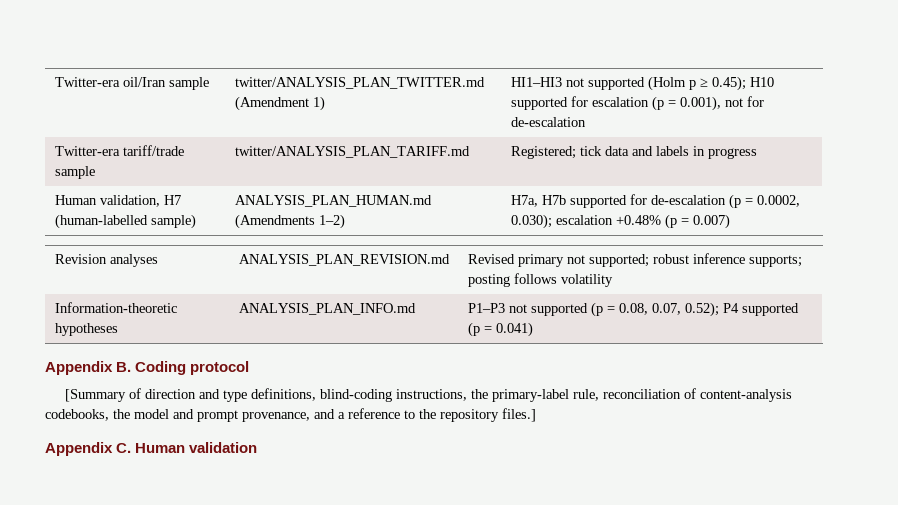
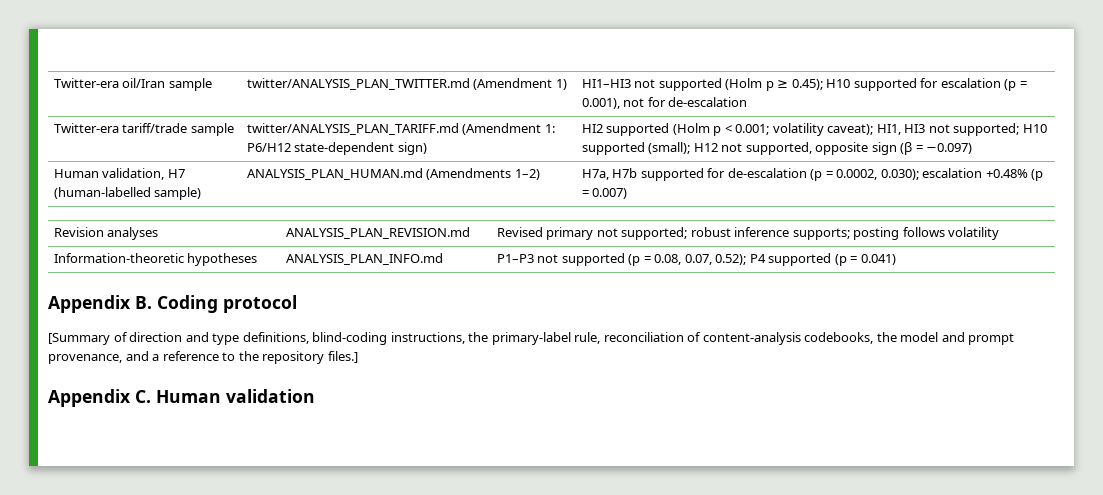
[510,146,757,159] | Registered; tick data and labels in progress -> [462,123,555,135] [246,142,427,155] [581,123,1047,136] [581,142,973,155] (Amendment 1: P6/H12 state-dependent sign) | HI2 supported (Holm p < 0.001; volatility caveat); HI1, HI3 not supported; H10 supported (small); H12 not supported, opposite sign (β = −0.097)

